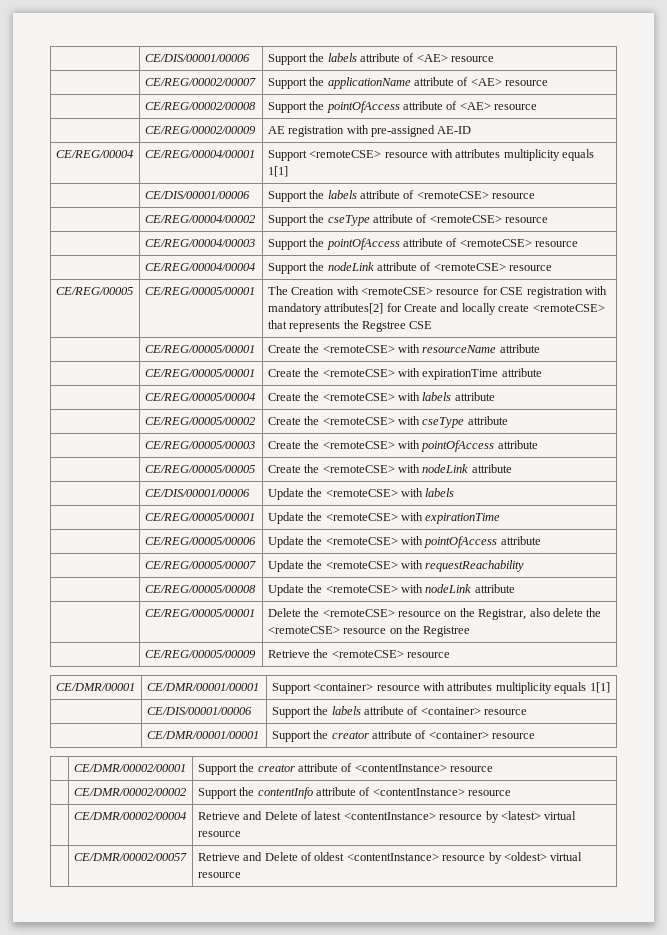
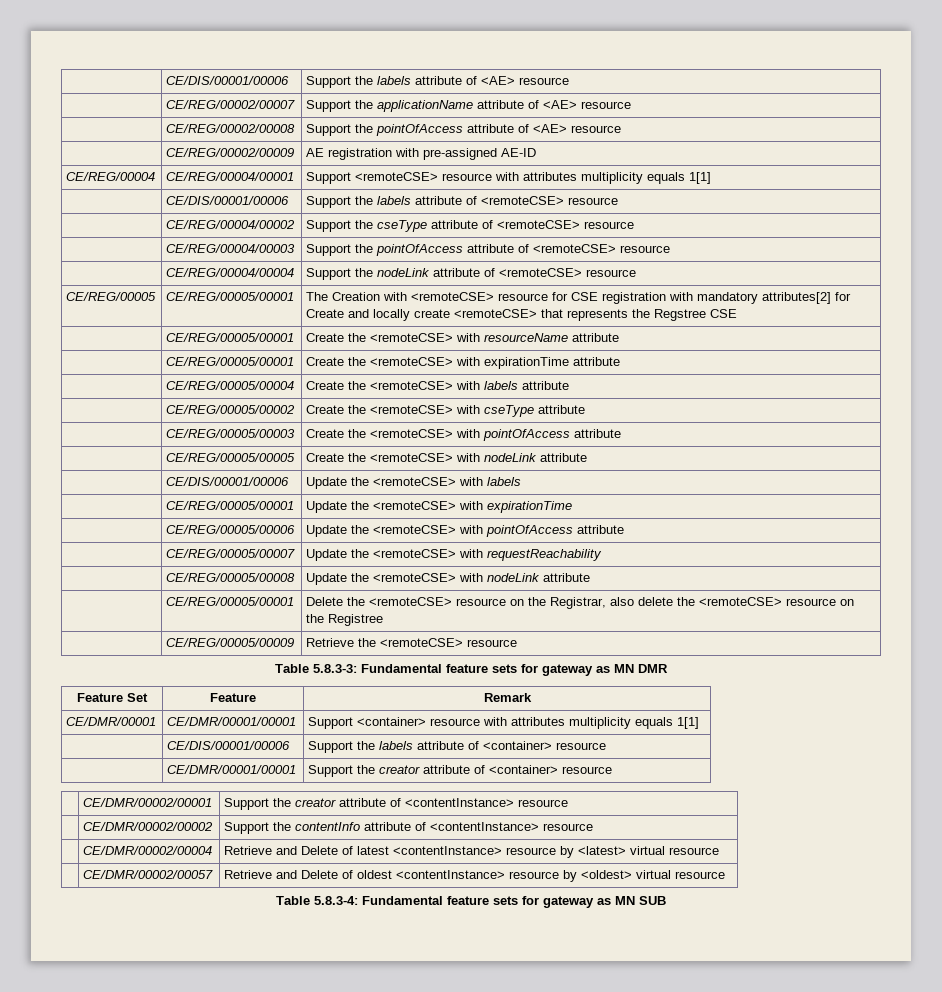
(451, 655) none -> [275,664,668,676] [77,693,148,702] [210,693,256,702] [483,693,532,702] // Table 5.8.3-3: Fundamental feature sets for gateway as MN DMR // Feature Set | Feature | Remark
(241, 875) none -> [276,896,666,908] // Table 5.8.3-4: Fundamental feature sets for gateway as MN SUB

